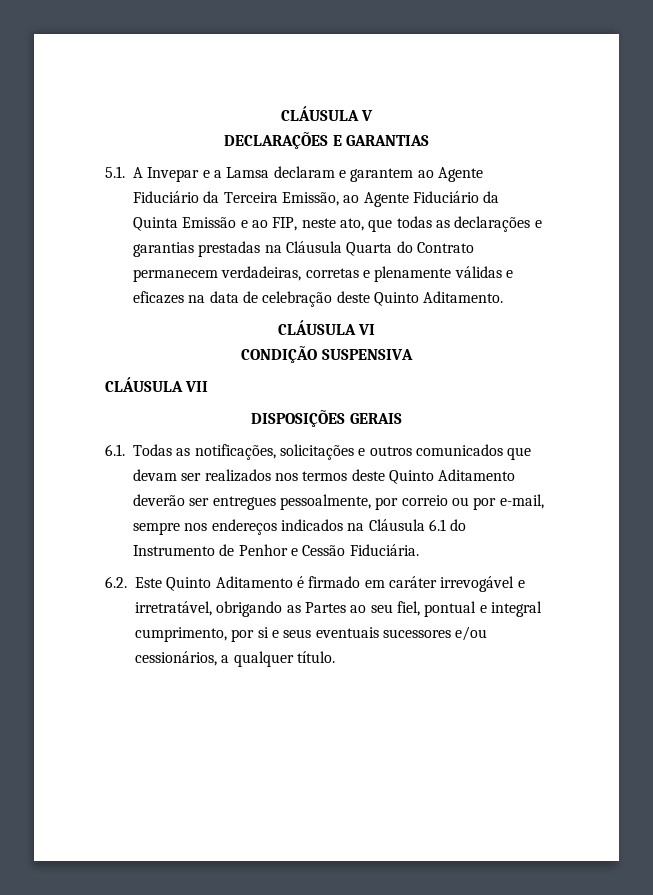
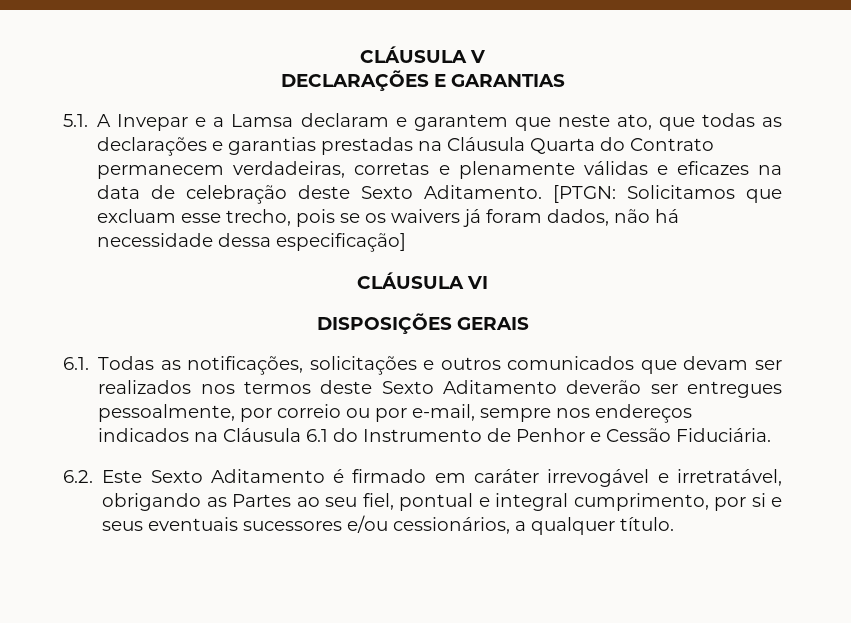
[417,167,483,182] [133,191,500,207] [133,217,298,231] ao Agente Fiduciário da Terceira Emissão, ao Agente Fiduciário da Quinta Emissão e ao FIP, -> [514,117,551,131] que
[373,292,419,306] Quinto -> [361,186,414,199] Sexto
[277,320,376,335] [241,346,413,363] [105,377,209,392] // CLÁUSULA VI // CONDIÇÃO SUSPENSIVA // CLÁUSULA VII -> [553,185,782,203] [97,209,680,227] [97,233,407,252] [357,272,488,289] [PTGN: Solicitamos que excluam esse trecho, pois se os waivers já foram dados, não há necessidade dessa especificação] // CLÁUSULA VI
[388,470,434,484] Quinto -> [381,381,434,394] Sexto
[166,577,212,591] Quinto -> [150,470,203,483] Sexto

